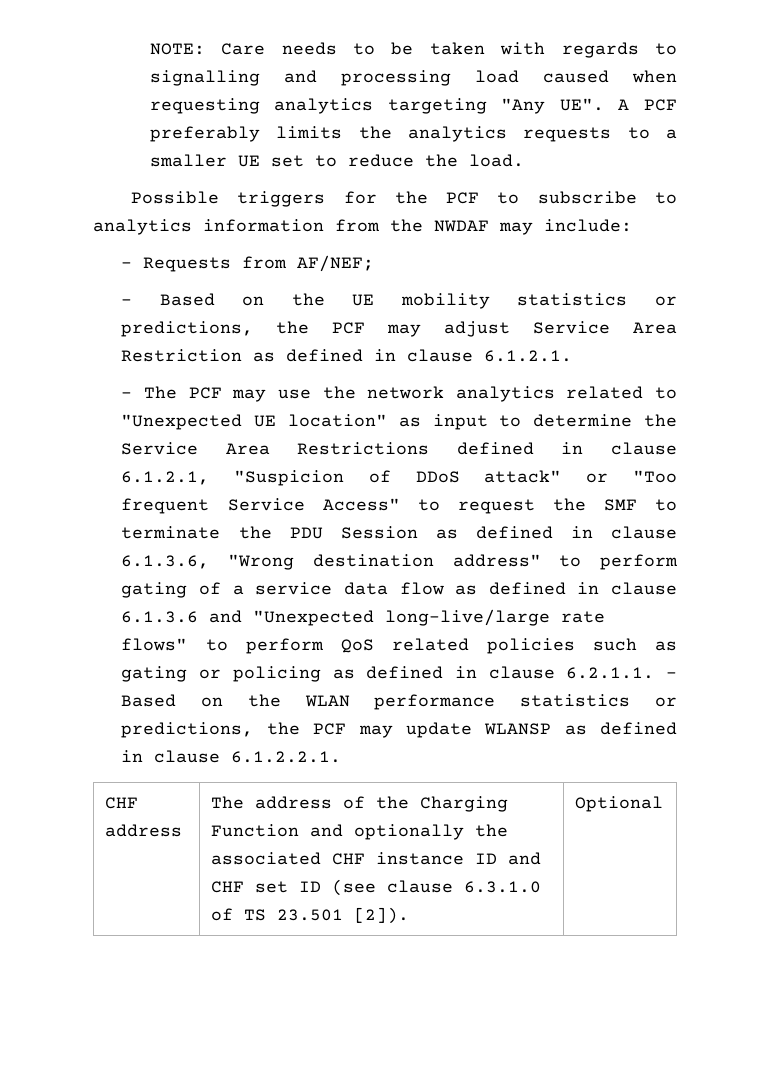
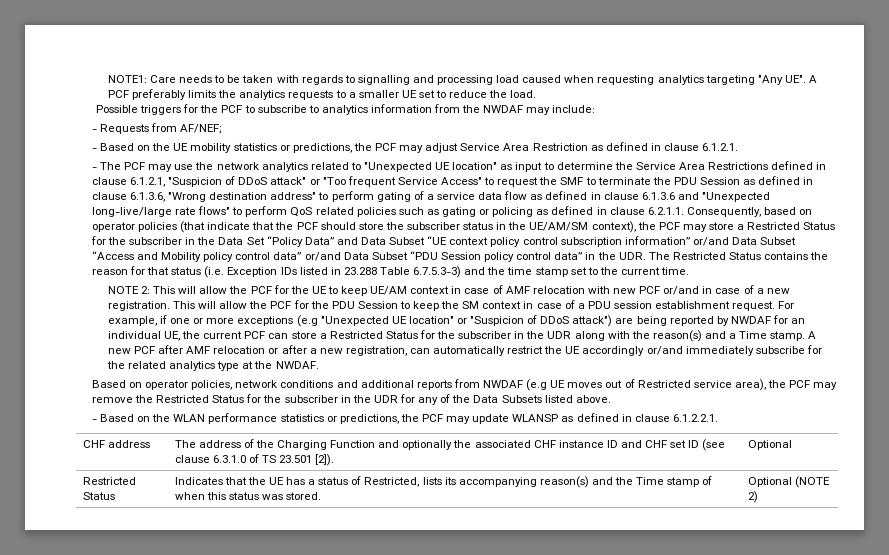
[149,43,205,55] NOTE: -> [107,75,147,83] NOTE1:
(655, 673) none -> [686,207,813,217] [91,221,836,233] [90,236,797,247] [91,251,829,262] [91,266,690,278] [107,285,790,296] [107,300,795,311] [107,315,806,327] [107,330,817,342] [107,345,822,356] [106,361,319,371] [91,379,838,391] [91,394,611,405] Consequently, based on operator policies (that indicate that the PCF should store the subscriber status in the UE/AM/SM context), the PCF may store a Restricted Status for the subscriber in the Data Set “Policy Data” and Data Subset “UE context policy control subscription information” or/and Data Subset “Access and Mobility policy control data” or/and Data Subset “PDU Session policy control data” in the UDR. The Restricted Status contains the reason for that status (i.e. Exception IDs listed in 23.288 Table 6.7.5.3-3) and the time stamp set to the current time. // NOTE 2: This will allow the PCF for the UE to keep UE/AM context in case of AMF relocation with new PCF or/and in case of a new registration. This will allow the PCF for the PDU Session to keep the SM context in case of a PDU session establishment request. For example, if one or more exceptions (e.g "Unexpected UE location" or "Suspicion of DDoS attack") are being reported by NWDAF for an individual UE, the current PCF can store a Restricted Status for the subscriber in the UDR along with the reason(s) and a Time stamp. A new PCF after AMF relocation or after a new registration, can automatically restrict the UE accordingly or/and immediately subscribe for the related analytics type at the NWDAF. // Based on operator policies, network conditions and additional reports from NWDAF (e.g UE moves out of Restricted service area), the PCF may remove the Restricted Status for the subscriber in the UDR for any of the Data Subsets listed above. //
(663, 804) none -> [82,477,136,485] [82,492,115,500] [174,476,713,488] [174,492,321,500] [747,476,830,488] [747,491,758,503] // Restricted Status | Indicates that the UE has a status of Restricted, lists its accompanying reason(s) and the Time stamp of when this status was stored. | Optional (NOTE 2)

